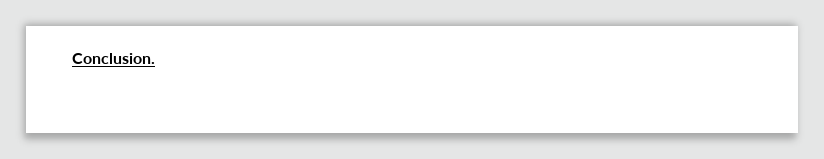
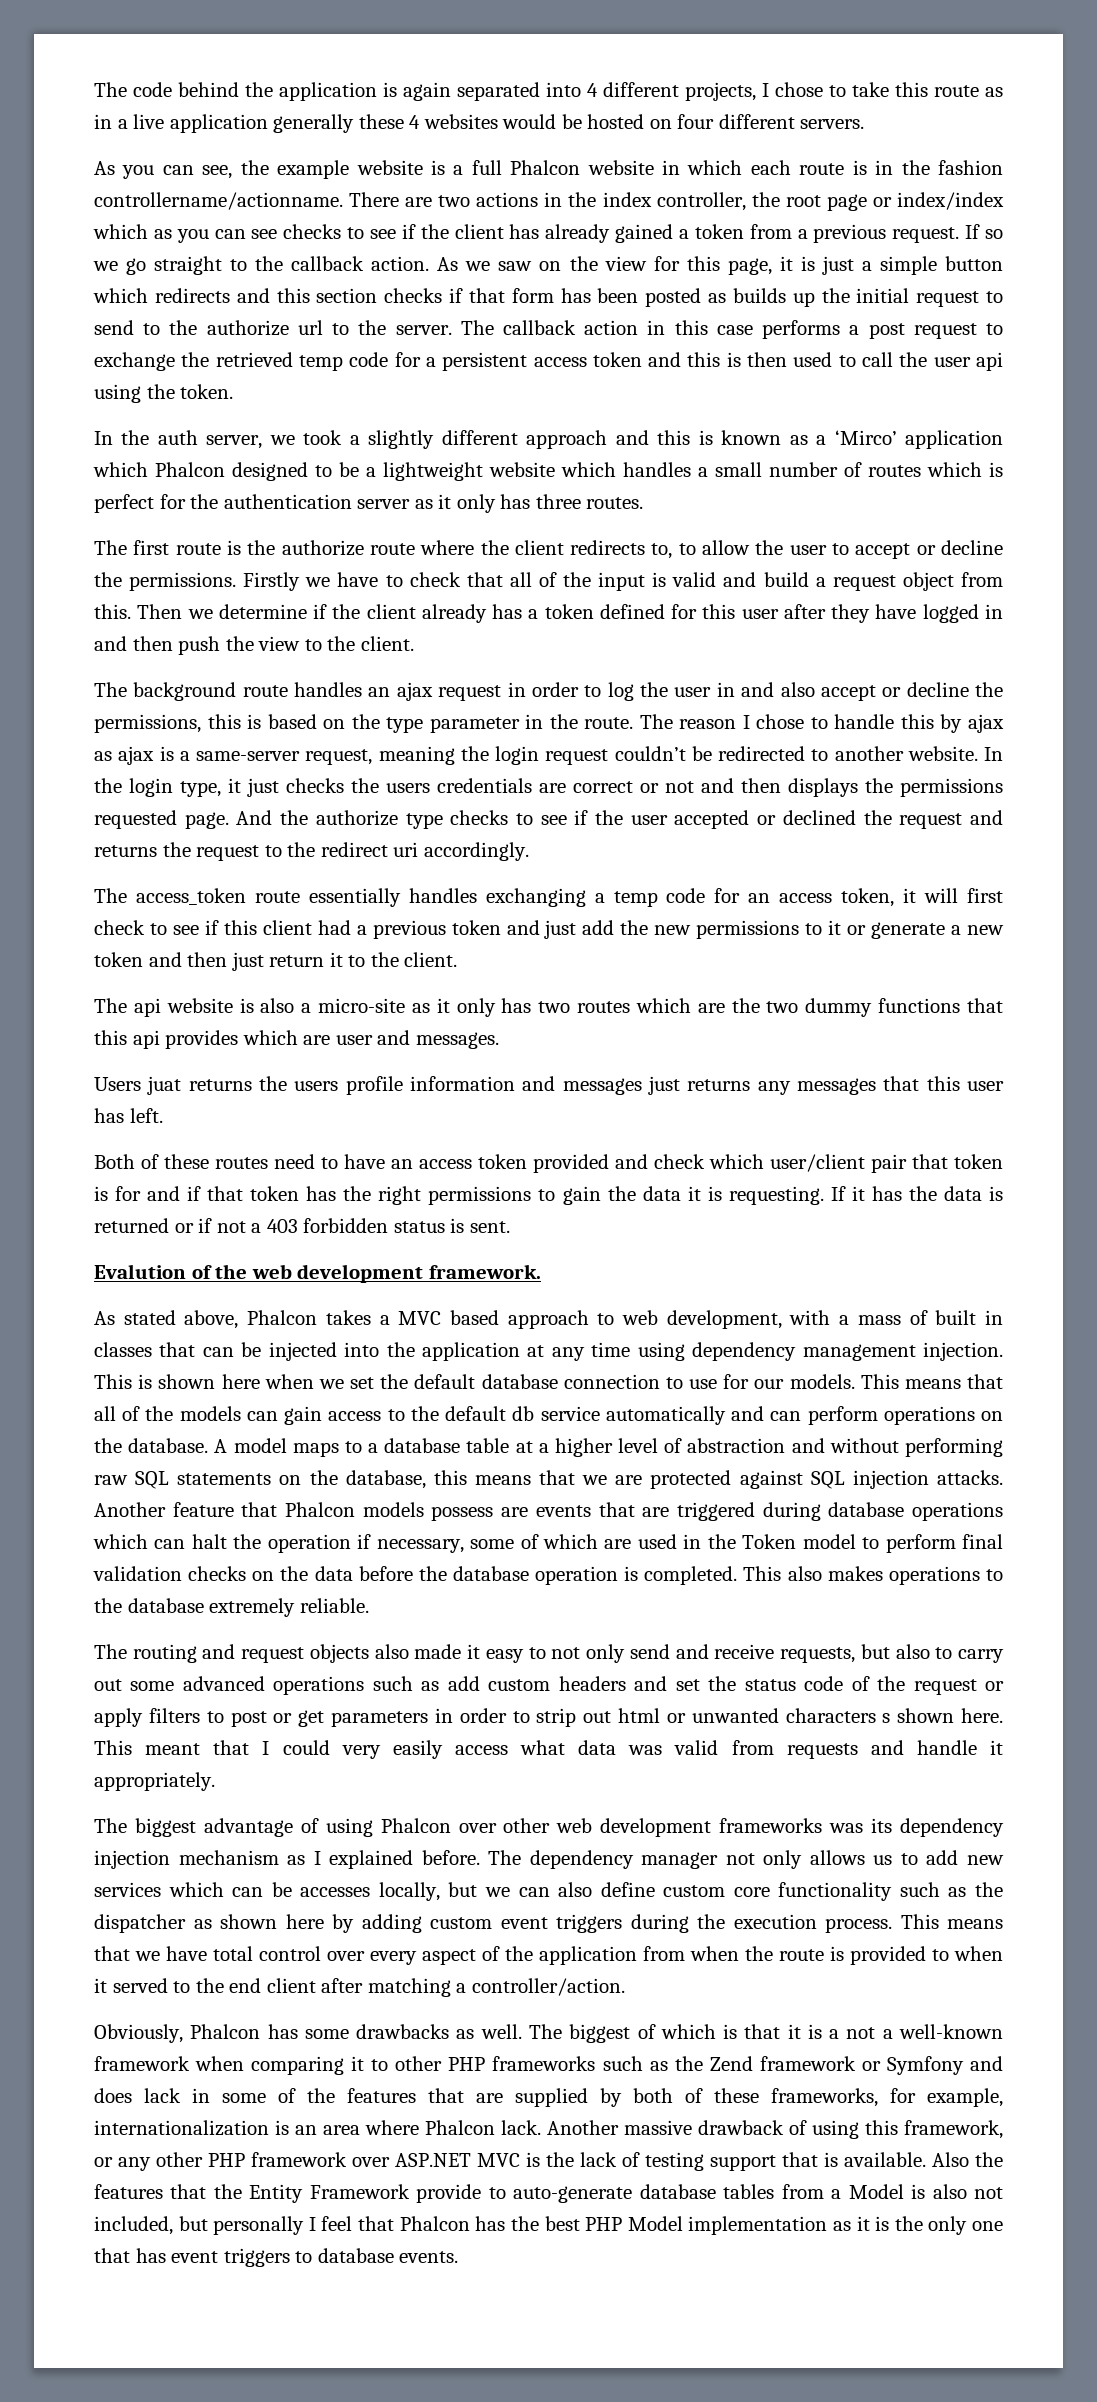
[72,53,155,64] Conclusion. -> [94,82,1003,101] [94,114,865,133] [94,160,1004,179] [94,192,1005,211] [93,224,1004,243] [93,256,1003,275] [93,288,1004,307] [94,320,1003,339] [94,352,1003,371] [94,384,234,403] [94,430,1004,449] [93,462,1003,481] [94,494,644,513] [94,540,1003,559] [94,572,1003,591] [94,604,1004,623] [94,636,414,655] [94,682,1003,701] [94,714,1004,733] [94,746,1003,765] [94,778,1003,797] [94,810,1004,829] [94,842,529,861] [94,888,1003,907] [94,920,1005,939] [94,952,458,971] [94,998,1004,1017] [94,1030,499,1049] [94,1076,1005,1095] [94,1108,163,1123] [94,1154,1003,1173] [94,1186,1003,1205] [94,1218,510,1233] [94,1264,541,1283] [94,1310,1004,1329] [94,1342,1004,1361] [94,1374,1003,1389] [94,1406,1004,1425] [94,1438,1003,1457] [94,1470,1003,1489] [94,1502,1004,1521] [93,1534,1004,1553] [93,1566,1003,1585] [94,1598,369,1617] [94,1644,1004,1663] [94,1676,1005,1695] [94,1708,1004,1727] [94,1740,1003,1759] [94,1772,215,1791] [94,1818,1004,1837] [94,1850,1004,1869] [94,1882,1003,1901] [94,1914,1003,1933] [94,1946,1003,1965] [94,1978,625,1997] [94,2024,1004,2043] [94,2056,1004,2075] [94,2088,1003,2107] [94,2120,1003,2139] [94,2152,1003,2171] [94,2184,1004,2203] [94,2216,1003,2235] [94,2248,459,2267] The code behind the application is again separated into 4 different projects, I chose to take this route as in a live application generally these 4 websites would be hosted on four different servers. // As you can see, the example website is a full Phalcon website in which each route is in the fashion controllername/actionname. There are two actions in the index controller, the root page or index/index which as you can see checks to see if the client has already gained a token from a previous request. If so we go straight to the callback action. As we saw on the view for this page, it is just a simple button which redirects and this section checks if that form has been posted as builds up the initial request to send to the authorize url to the server. The callback action in this case performs a post request to exchange the retrieved temp code for a persistent access token and this is then used to call the user api using the token. // In the auth server, we took a slightly different approach and this is known as a ‘Mirco’ application which Phalcon designed to be a lightweight website which handles a small number of routes which is perfect for the authentication server as it only has three routes. // The first route is the authorize route where the client redirects to, to allow the user to accept or decline the permissions. Firstly we have to check that all of the input is valid and build a request object from this. Then we determine if the client already has a token defined for this user after they have logged in and then push the view to the client. // The background route handles an ajax request in order to log the user in and also accept or decline the permissions, this is based on the type parameter in the route. The reason I chose to handle this by ajax as ajax is a same-server request, meaning the login request couldn’t be redirected to another website. In the login type, it just checks the users credentials are correct or not and then displays the permissions requested page. And the authorize type checks to see if the user accepted or declined the request and returns the request to the redirect uri accordingly. // The access_token route essentially handles exchanging a temp code for an access token, it will first check to see if this client had a previous token and just add the new permissions to it or generate a new token and then just return it to the client. // The api website is also a micro-site as it only has two routes which are the two dummy functions that this api provides which are user and messages. // Users juat returns the users profile information and messages just returns any messages that this user has left. // Both of these routes need to have an access token provided and check which user/client pair that token is for and if that token has the right permissions to gain the data it is requesting. If it has the data is returned or if not a 403 forbidden status is sent. // Evalution of the web development framework. // As stated above, Phalcon takes a MVC based approach to web development, with a mass of built in classes that can be injected into the application at any time using dependency management injection. This is shown here when we set the default database connection to use for our models. This means that all of the models can gain access to the default db service automatically and can perform operations on the database. A model maps to a database table at a higher level of abstraction and without performing raw SQL statements on the database, this means that we are protected against SQL injection attacks. Another feature that Phalcon models possess are events that are triggered during database operations which can halt the operation if necessary, some of which are used in the Token model to perform final validation checks on the data before the database operation is completed. This also makes operations to the database extremely reliable. // The routing and request objects also made it easy to not only send and receive requests, but also to carry out some advanced operations such as add custom headers and set the status code of the request or apply filters to post or get parameters in order to strip out html or unwanted characters s shown here. This meant that I could very easily access what data was valid from requests and handle it appropriately. // The biggest advantage of using Phalcon over other web development frameworks was its dependency injection mechanism as I explained before. The dependency manager not only allows us to add new services which can be accesses locally, but we can also define custom core functionality such as the dispatcher as shown here by adding custom event triggers during the execution process. This means that we have total control over every aspect of the application from when the route is provided to when it served to the end client after matching a controller/action. // Obviously, Phalcon has some drawbacks as well. The biggest of which is that it is a not a well-known framework when comparing it to other PHP frameworks such as the Zend framework or Symfony and does lack in some of the features that are supplied by both of these frameworks, for example, internationalization is an area where Phalcon lack. Another massive drawback of using this framework, or any other PHP framework over ASP.NET MVC is the lack of testing support that is available. Also the features that the Entity Framework provide to auto-generate database tables from a Model is also not included, but personally I feel that Phalcon has the best PHP Model implementation as it is the only one that has event triggers to database events.

